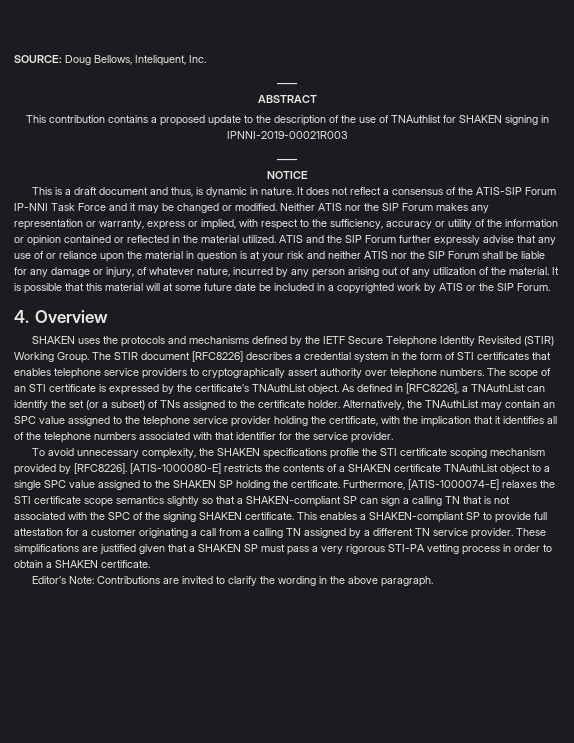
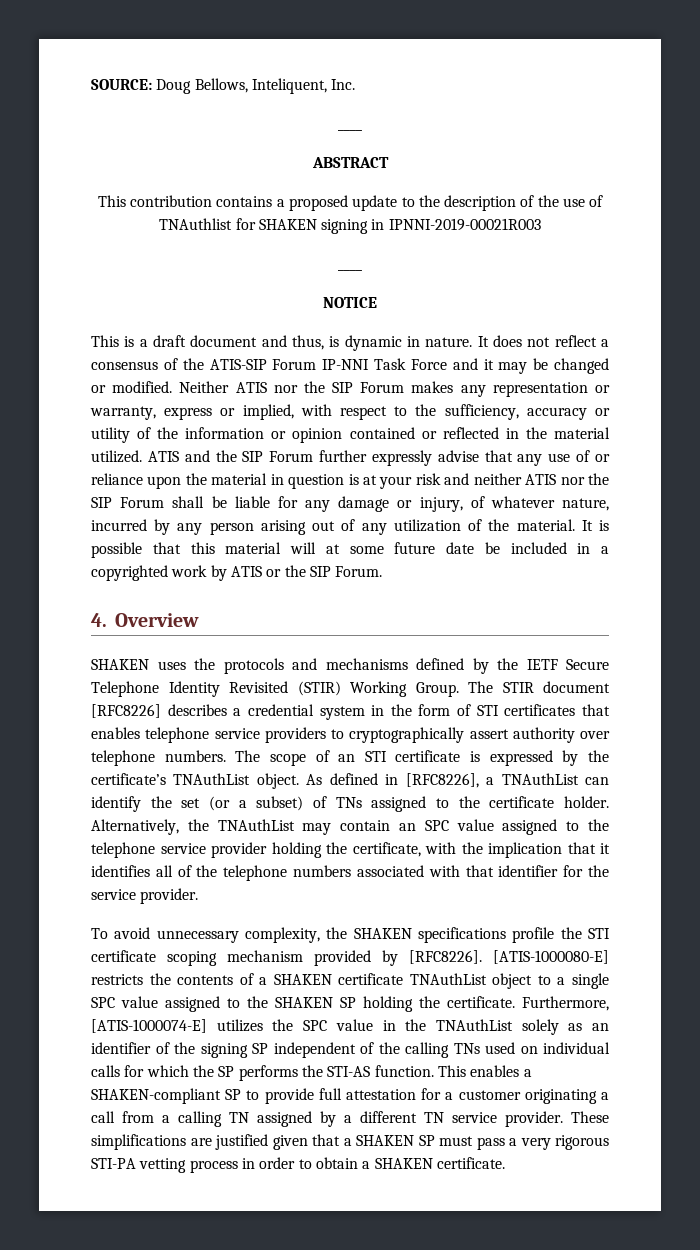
[502,480,555,488] [14,496,510,507] [14,512,294,522] relaxes the STI certificate scope semantics slightly so that a SHAKEN-compliant SP can sign a calling TN that is not associated with the SPC of the signing SHAKEN certificate. -> [216,1019,609,1035] [91,1042,610,1058] [91,1065,434,1081] utilizes the SPC value in the TNAuthList solely as an identifier of the signing SP independent of the calling TNs used on individual calls for which the SP performs the STI-AS function.
[32,576,434,587] // Editor’s Note: Contributions are invited to clarify the wording in the above paragraph. -> (505, 1163) none

